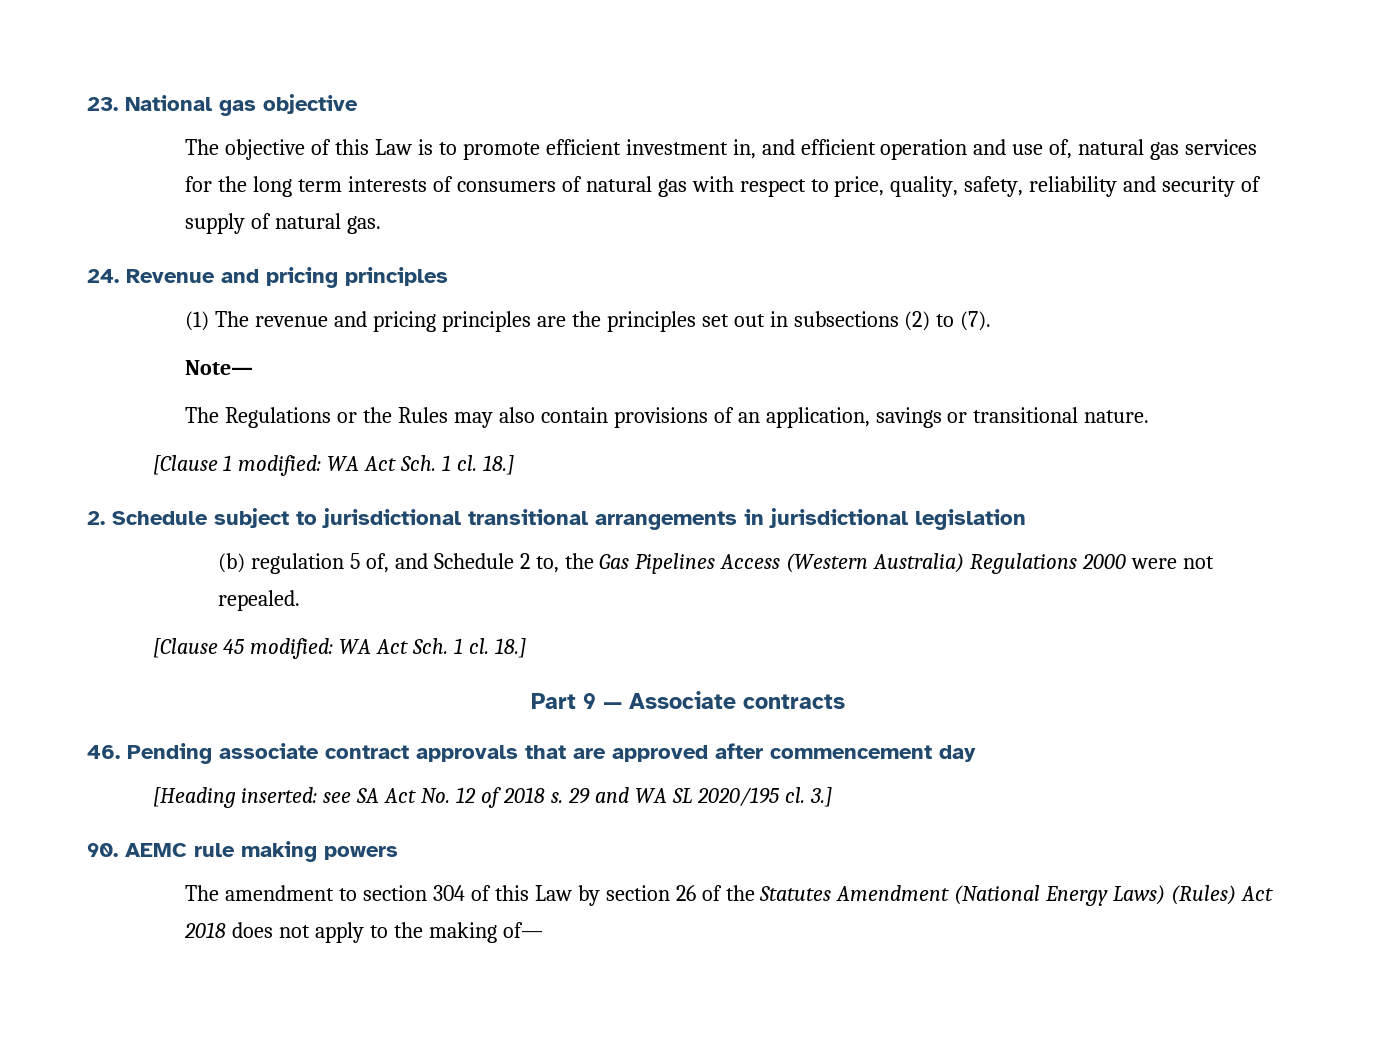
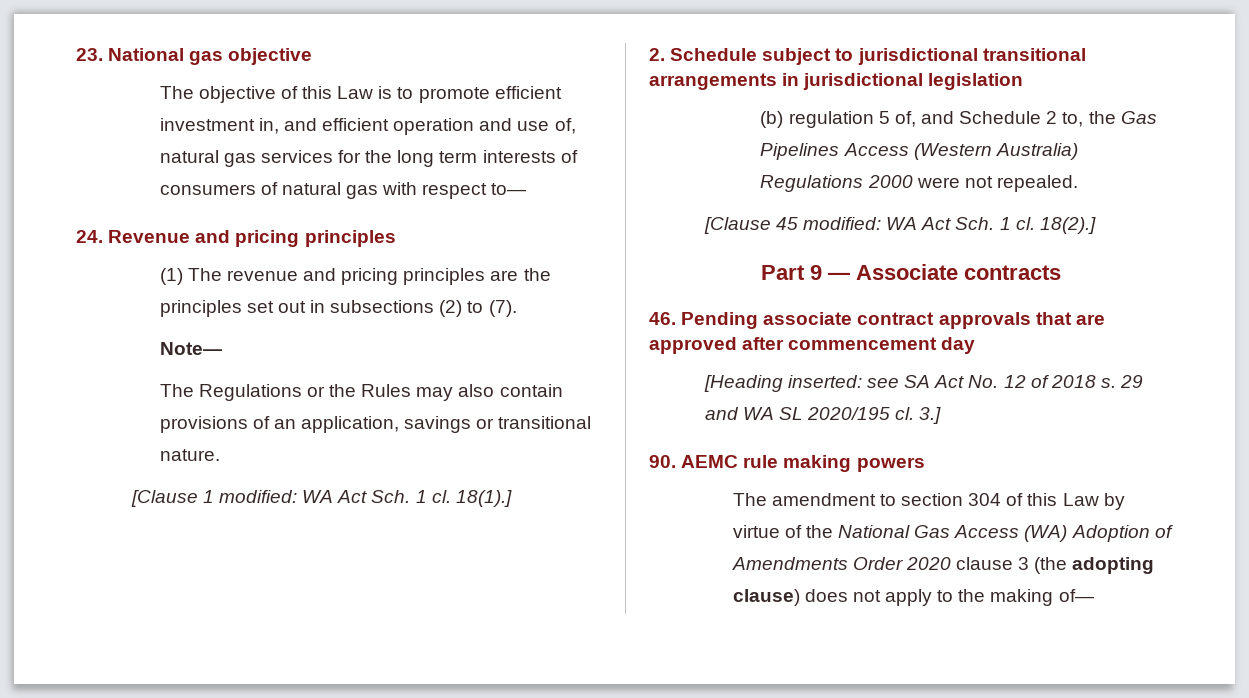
[810,176,1262,197] [185,213,382,234] to price, quality, safety, reliability and security of supply of natural gas. -> [491,183,527,195] to—
[483,455,515,475] 18.] -> [455,490,512,507] 18(1).]
[495,638,527,658] 18.] -> [1039,217,1096,234] 18(2).]
[605,885,1274,906] [184,922,227,938] section 26 of the Statutes Amendment (National Energy Laws) (Rules) Act 2018 -> [732,525,1173,542] [731,557,1155,574] [732,589,800,606] virtue of the National Gas Access (WA) Adoption of Amendments Order 2020 clause 3 (the adopting clause)

